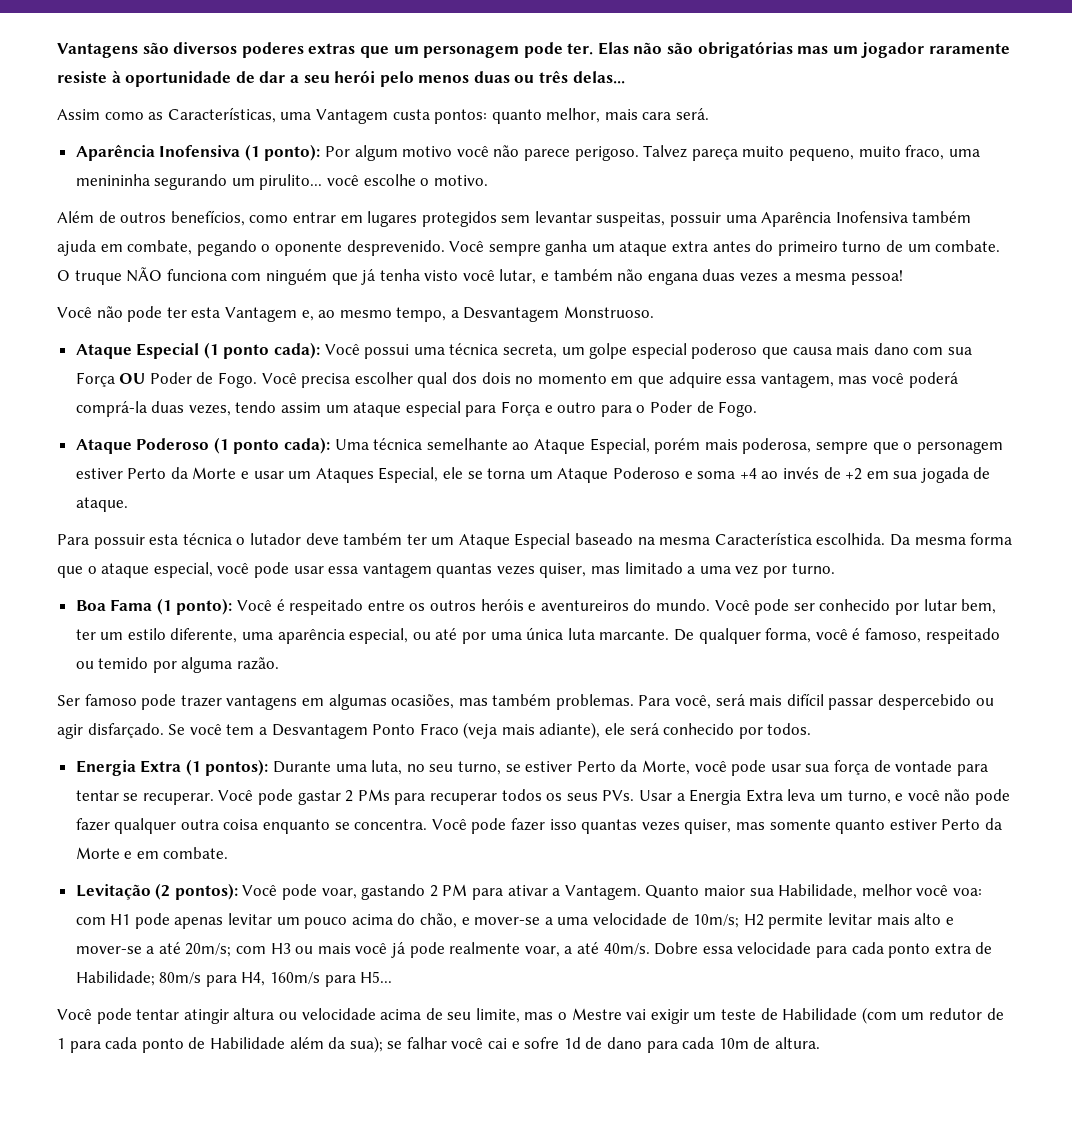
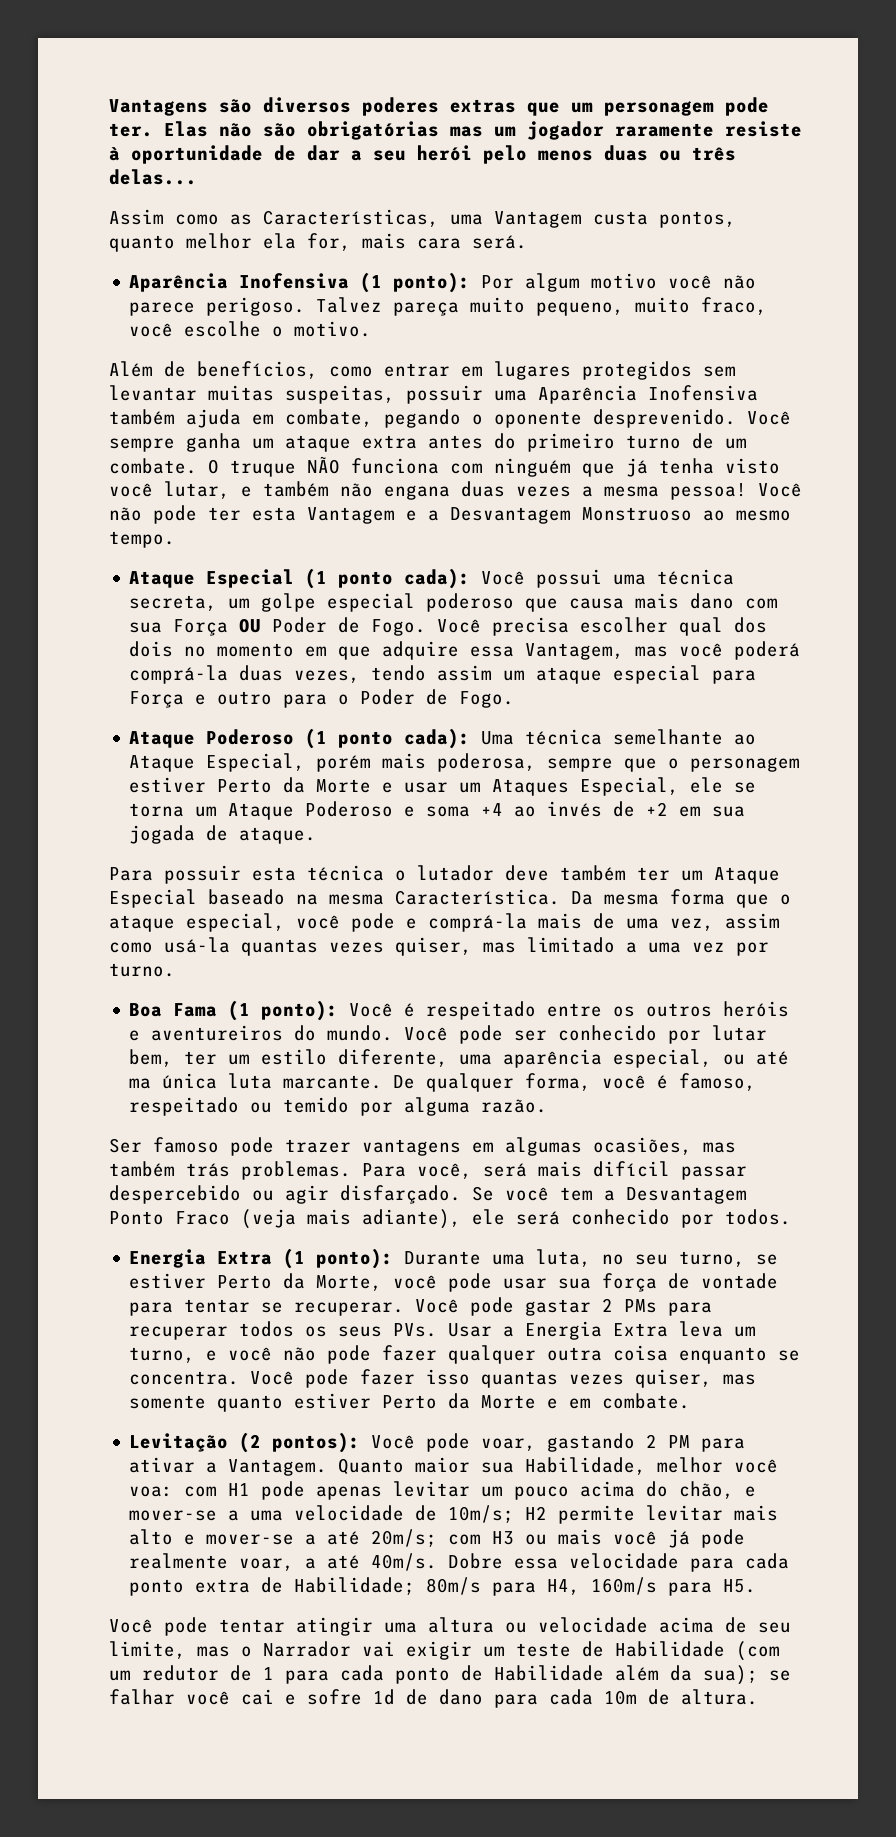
[434,108,601,124] pontos: quanto melhor, -> [659,211,736,228] [109,233,351,252] pontos, quanto melhor ela for,
[948,149,980,157] [75,174,323,190] uma menininha segurando um pirulito... -> (768, 306) none
[120,212,167,223] outros -> (186, 369) none
(592, 217) none -> [208,385,274,401] muitas
(903, 277) // -> (747, 491) none
[301,306,655,322] e, ao mesmo tempo, a Desvantagem Monstruoso. -> [406,507,791,524] [109,531,175,548] e a Desvantagem Monstruoso ao mesmo tempo.
[760,373,834,388] vantagem, -> [525,643,625,660] Vantagem,
[714,532,886,545] Característica escolhida. -> [395,889,560,905] Característica.
[293,563,432,578] usar essa vantagem -> [406,913,780,932] [109,937,230,953] e comprá-la mais de uma vez, assim como usá-la
[462,632,522,644] por uma -> [129,1078,152,1089] ma
(552, 700) none -> [186,1163,230,1177] trás
[205,759,269,776] pontos): -> [316,1248,394,1269] ponto):
[360,971,393,983] H5... -> [723,1579,757,1593] H5.
(229, 1016) none -> [384,1622,417,1633] uma
[571,1008,622,1020] Mestre -> [263,1641,351,1657] Narrador

